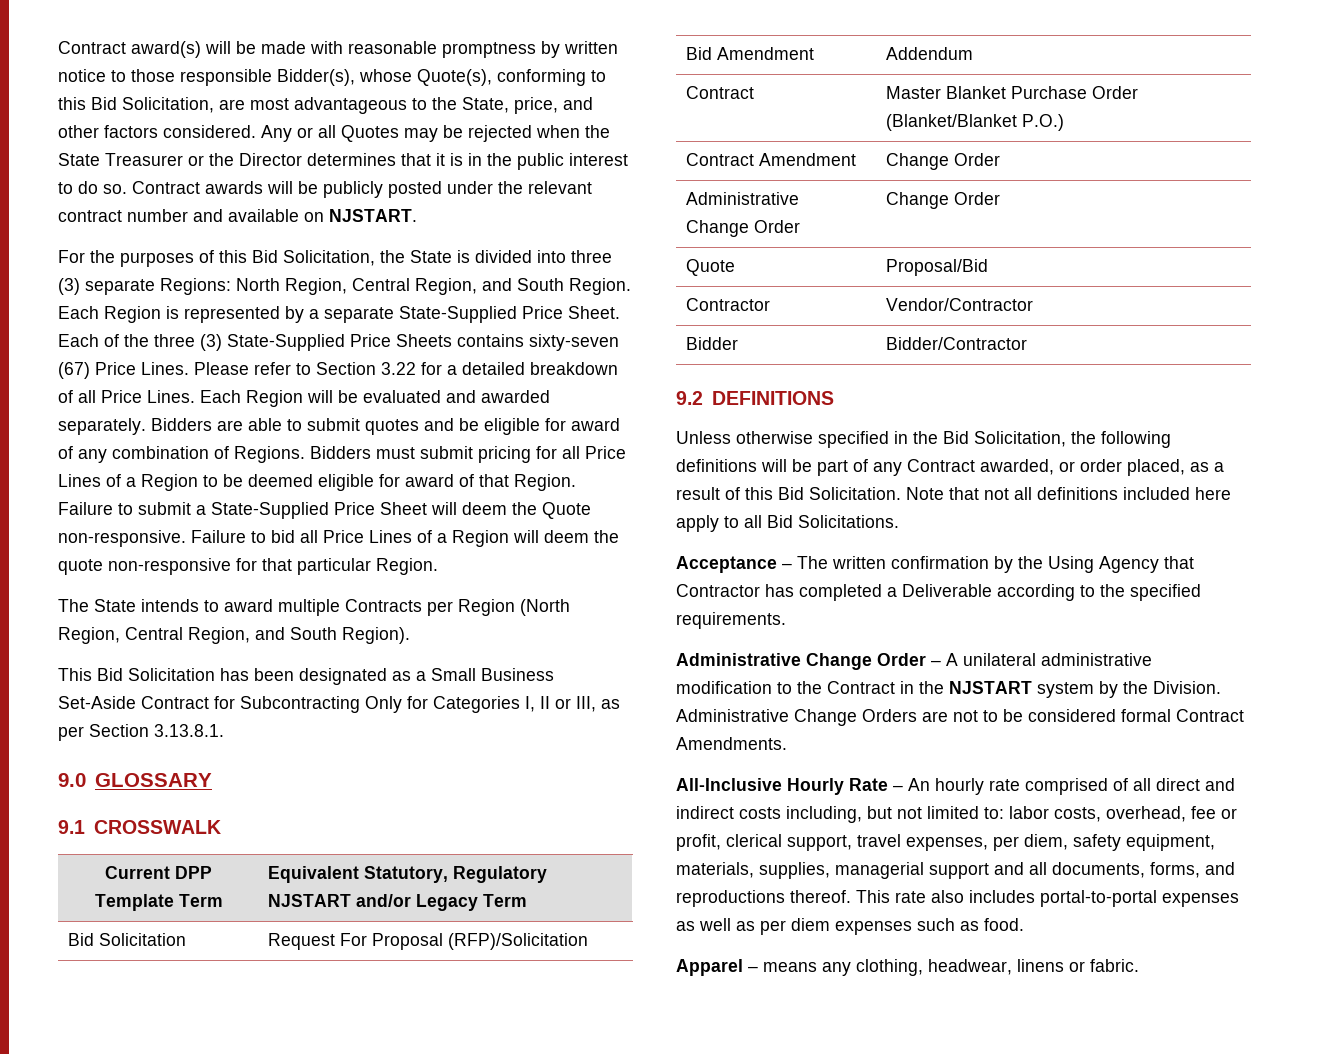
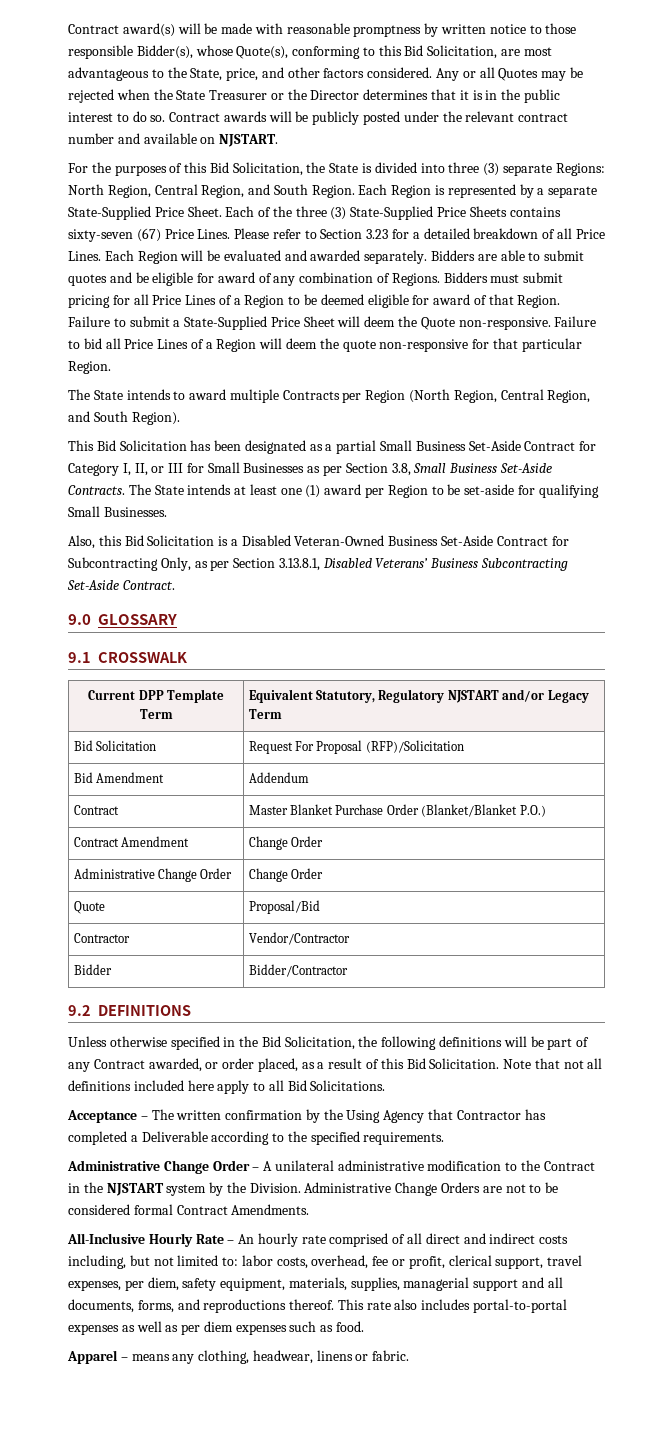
[381,362,416,375] 3.22 -> [366,229,389,239] 3.23
(426, 676) none -> [336,440,377,454] partial
[240,696,620,713] [58,724,224,741] Subcontracting Only for Categories I, II or III, as per Section 3.13.8.1. -> [68,462,552,476] [68,484,599,498] [68,506,167,517] [68,535,569,549] [68,557,569,571] [67,580,175,590] Category I, II, or III for Small Businesses as per Section 3.8, Small Business Set-Aside Contracts. The State intends at least one (1) award per Region to be set-aside for qualifying Small Businesses. // Also, this Bid Solicitation is a Disabled Veteran-Owned Business Set-Aside Contract for Subcontracting Only, as per Section 3.13.8.1, Disabled Veterans’ Business Subcontracting Set-Aside Contract.

